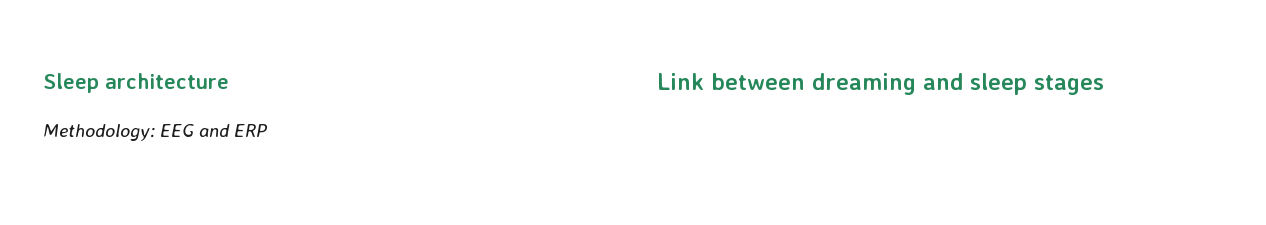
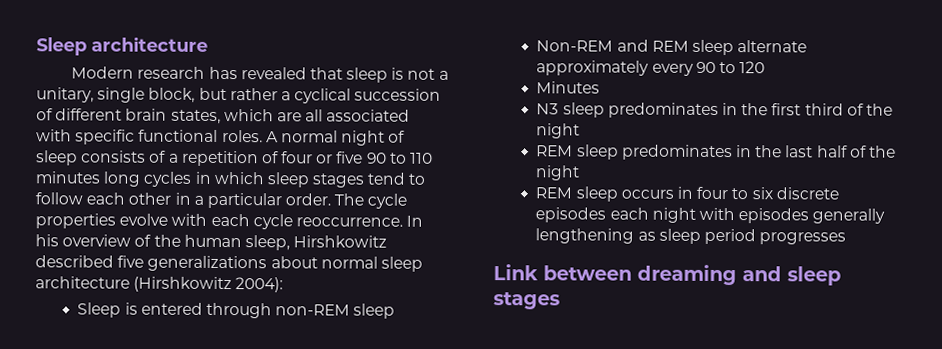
[43,124,269,141] Methodology: EEG and ERP -> [71,66,449,83] [36,87,442,104] [36,108,411,124] [36,129,406,146] [36,150,434,167] [35,171,427,188] [35,192,408,209] [35,213,424,230] [35,234,388,251] [35,255,423,272] [35,276,284,293] [77,302,396,319] [536,39,808,56] [536,60,766,76] [536,81,601,94] [536,102,893,118] [536,123,581,139] [536,144,896,161] [535,165,581,181] [535,186,839,202] [535,207,886,224] [535,228,847,245] Modern research has revealed that sleep is not a unitary, single block, but rather a cyclical succession of different brain states, which are all associated with specific functional roles. A normal night of sleep consists of a repetition of four or five 90 to 110 minutes long cycles in which sleep stages tend to follow each other in a particular order. The cycle properties evolve with each cycle reoccurrence. In his overview of the human sleep, Hirshkowitz described five generalizations about normal sleep architecture (Hirshkowitz 2004): // Sleep is entered through non-REM sleep // Non-REM and REM sleep alternate approximately every 90 to 120 // Minutes // N3 sleep predominates in the first third of the night // REM sleep predominates in the last half of the night // REM sleep occurs in four to six discrete episodes each night with episodes generally lengthening as sleep period progresses

